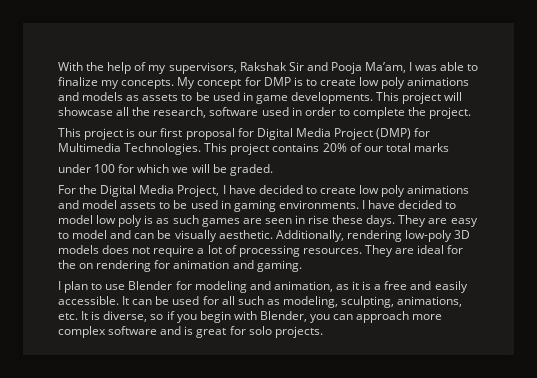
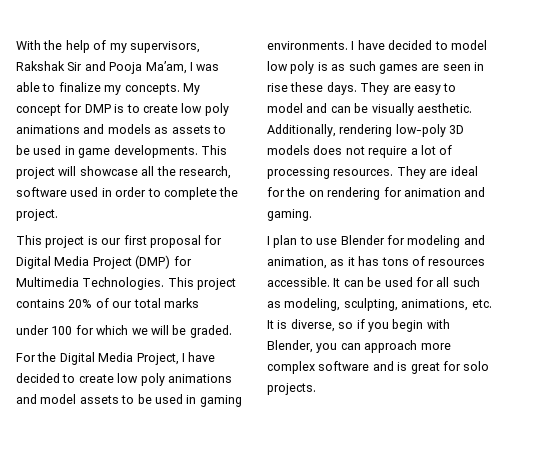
[362,281,468,293] is a free and easily -> [358,256,486,266] has tons of resources

